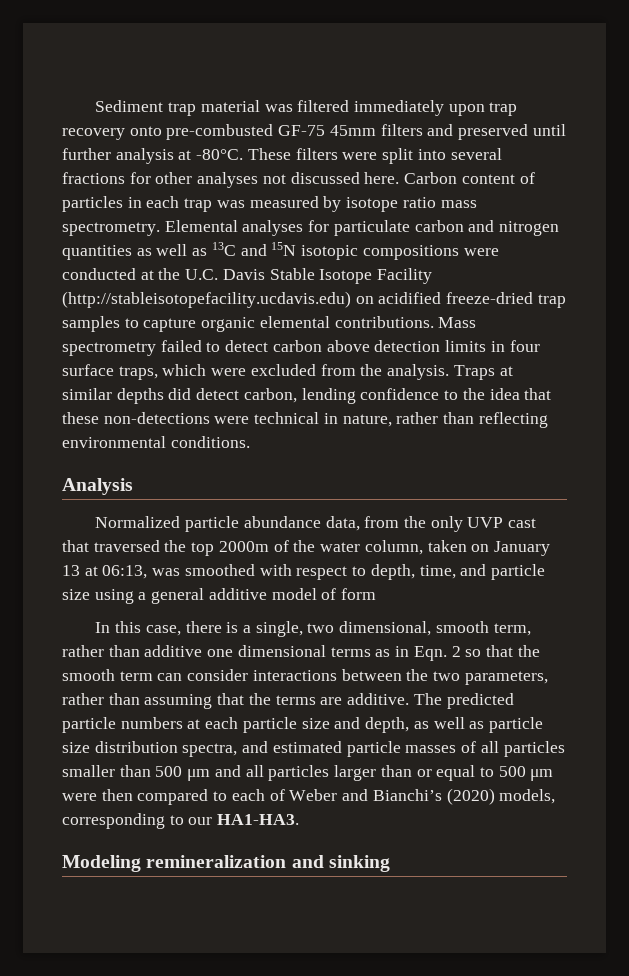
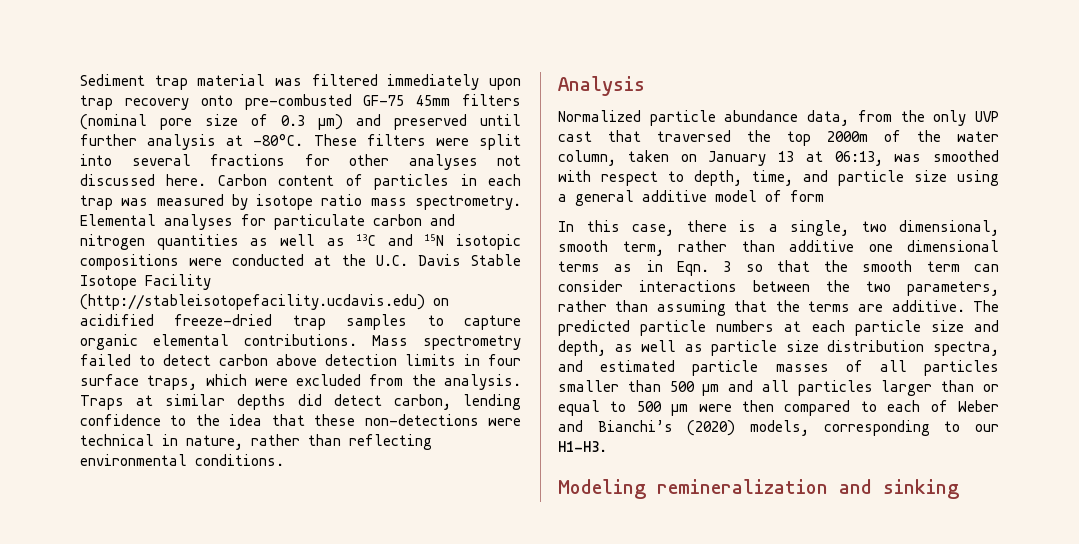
(423, 130) none -> [80,114,343,130] (nominal pore size of 0.3 µm)
[451,646,461,657] 2 -> [723,261,732,272] 3
[217,814,300,825] HA1-HA3. -> [558,441,607,452] H1-H3.

